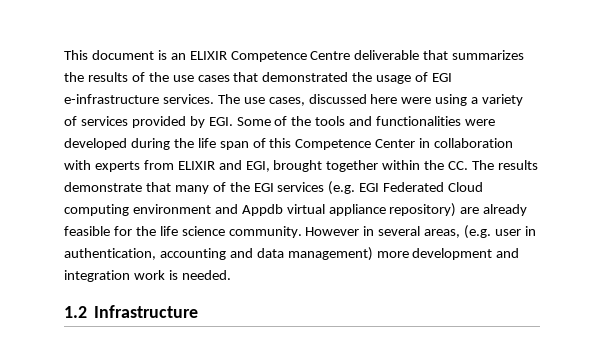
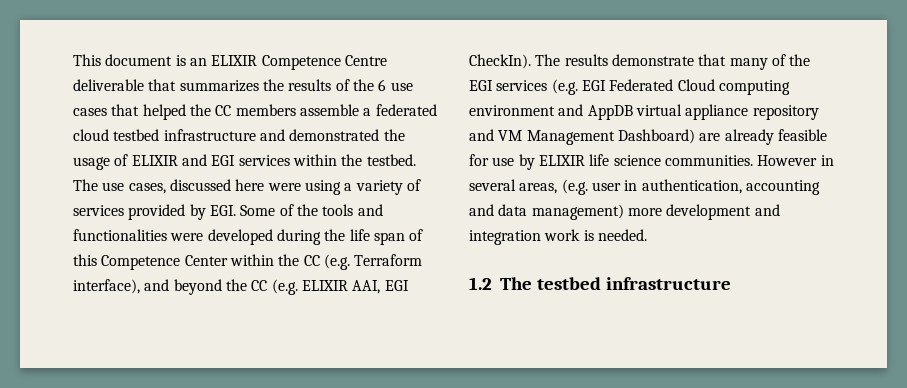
(169, 77) none -> [378,79,387,91] 6
[262,72,453,84] [64,94,214,104] demonstrated the usage of EGI e-infrastructure services. -> [142,104,437,120] [73,129,405,141] [73,154,416,170] helped the CC members assemble a federated cloud testbed infrastructure and demonstrated the usage of ELIXIR and EGI services within the testbed.
[419,138,514,148] [64,160,469,172] in collaboration with experts from ELIXIR and EGI, brought together within the CC. -> [229,254,423,270] [73,279,409,295] [469,54,531,69] within the CC (e.g. Terraform interface), and beyond the CC (e.g. ELIXIR AAI, EGI CheckIn).
[241,204,283,216] Appdb -> [587,105,633,120] AppDB
[389,203,457,217] repository) -> [752,105,819,120] [469,129,695,145] repository and VM Management Dashboard)
[135,226,156,236] the -> [492,154,585,170] use by ELIXIR
[228,226,302,238] community. -> [664,155,753,166] communities.
[94,305,199,318] Infrastructure -> [500,277,731,290] The testbed infrastructure

